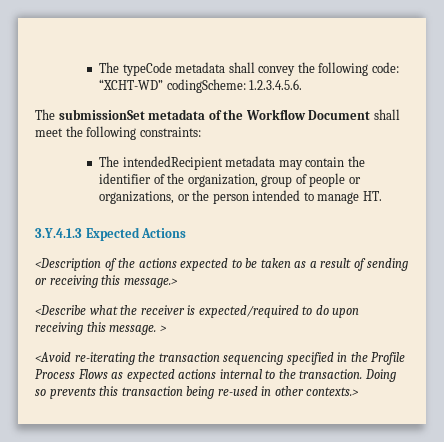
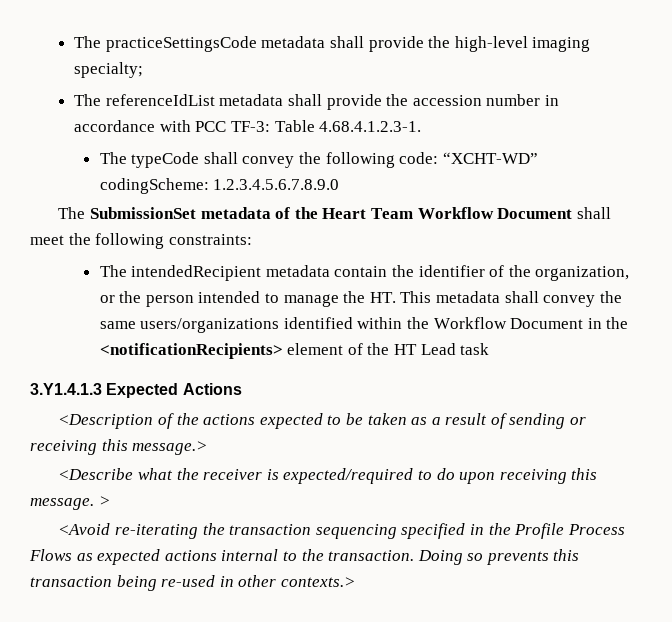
[99,62,226,76] The typeCode metadata -> [74,36,591,52] [74,62,144,78] [74,94,559,110] [74,120,422,132] [99,152,200,168] The practiceSettingsCode metadata shall provide the high-level imaging specialty; // The referenceIdList metadata shall provide the accession number in accordance with PCC TF-3: Table 4.68.4.1.2.3-1. // The typeCode
[249,79,303,90] [35,109,145,120] 1.2.3.4.5.6. // The submissionSet -> [213,179,340,190] [58,207,196,219] 1.2.3.4.5.6.7.8.9.0 // The SubmissionSet
(244, 114) none -> [322,208,413,219] Heart Team
[278,160,303,170] may -> (330, 271) none
[261,173,361,187] [99,191,175,204] group of people or organizations, -> (630, 273) none
(360, 198) none -> [343,291,366,303] the
[35,228,82,238] // 3.Y.4.1.3 -> [400,291,622,307] [99,317,629,333] [99,343,490,359] [30,383,102,395] This metadata shall convey the same users/organizations identified within the Workflow Document in the <notificationRecipients> element of the HT Lead task // 3.Y1.4.1.3

